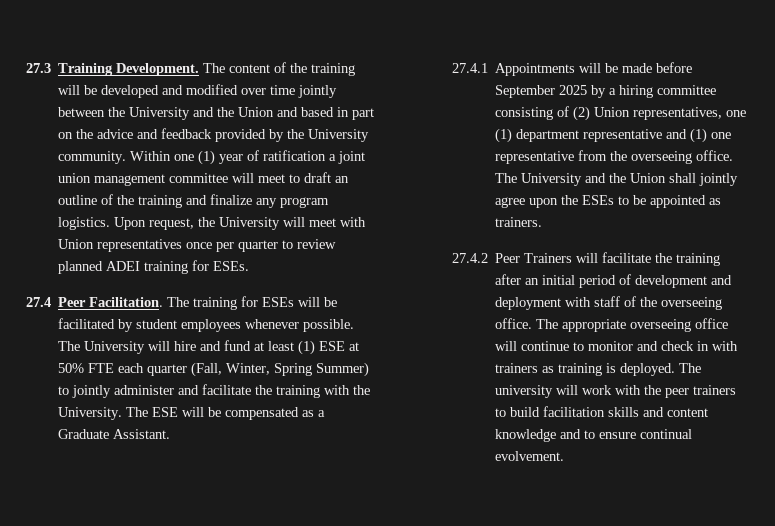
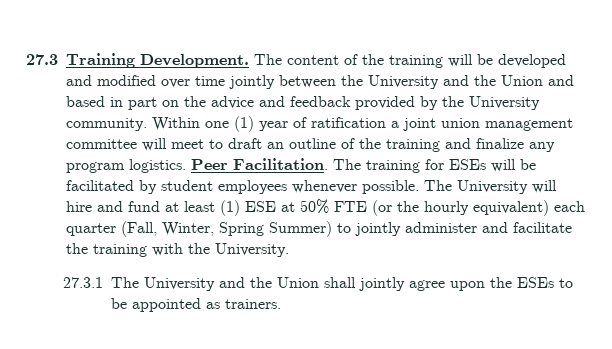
[114,217,367,230] [58,239,337,252] [58,260,250,274] [26,297,51,307] Upon request, the University will meet with Union representatives once per quarter to review planned ADEI training for ESEs. // 27.4 -> (186, 166) none
(115, 368) none -> [372,200,549,216] (or the hourly equivalent)
[126,407,326,420] [58,429,171,439] [452,62,693,76] [495,85,717,98] [495,106,747,121] [495,128,732,143] [495,150,734,164] The ESE will be compensated as a Graduate Assistant. // 27.4.1 Appointments will be made before September 2025 by a hiring committee consisting of (2) Union representatives, one (1) department representative and (1) one representative from the overseeing office. -> [63,277,104,288] // 27.3.1
[452,252,721,266] [495,274,733,288] [495,296,723,310] [495,318,729,332] [495,341,739,351] [495,363,702,376] [495,385,737,398] [495,406,709,417] [495,429,693,442] [495,451,565,461] // 27.4.2 Peer Trainers will facilitate the training after an initial period of development and deployment with staff of the overseeing office. The appropriate overseeing office will continue to monitor and check in with trainers as training is deployed. The university will work with the peer trainers to build facilitation skills and content knowledge and to ensure continual evolvement. -> (282, 304) none

